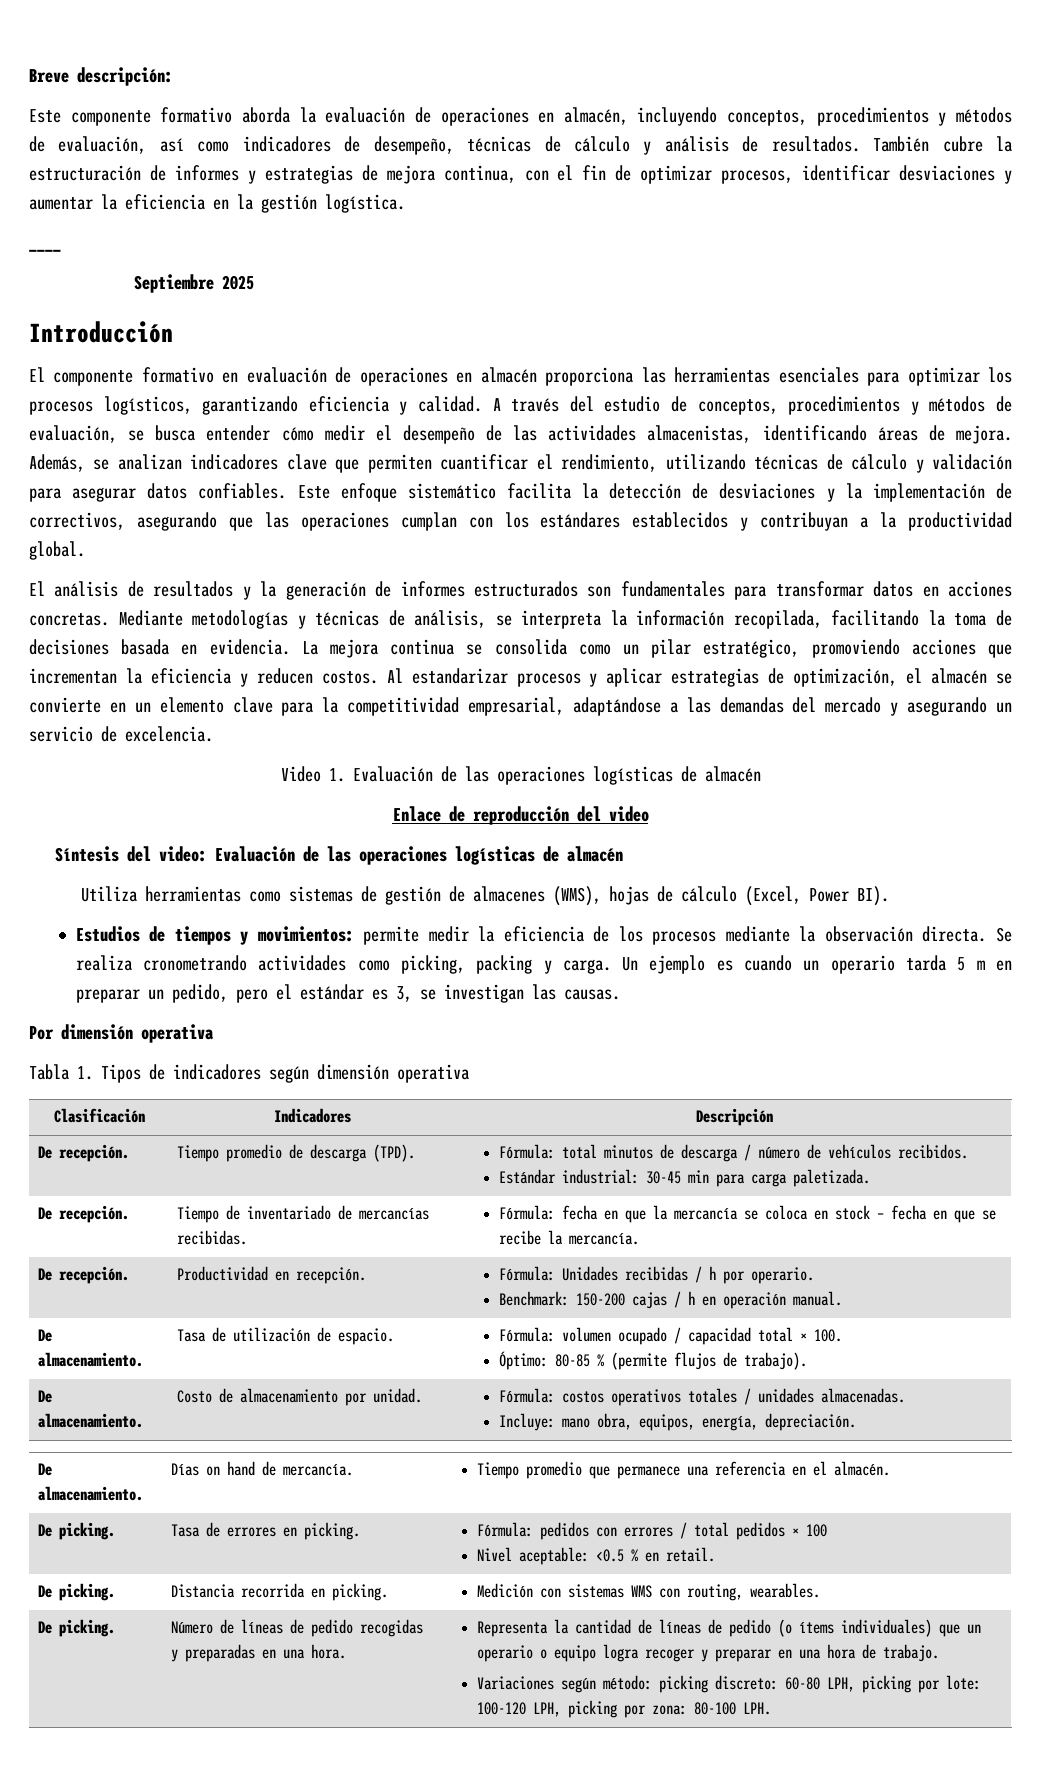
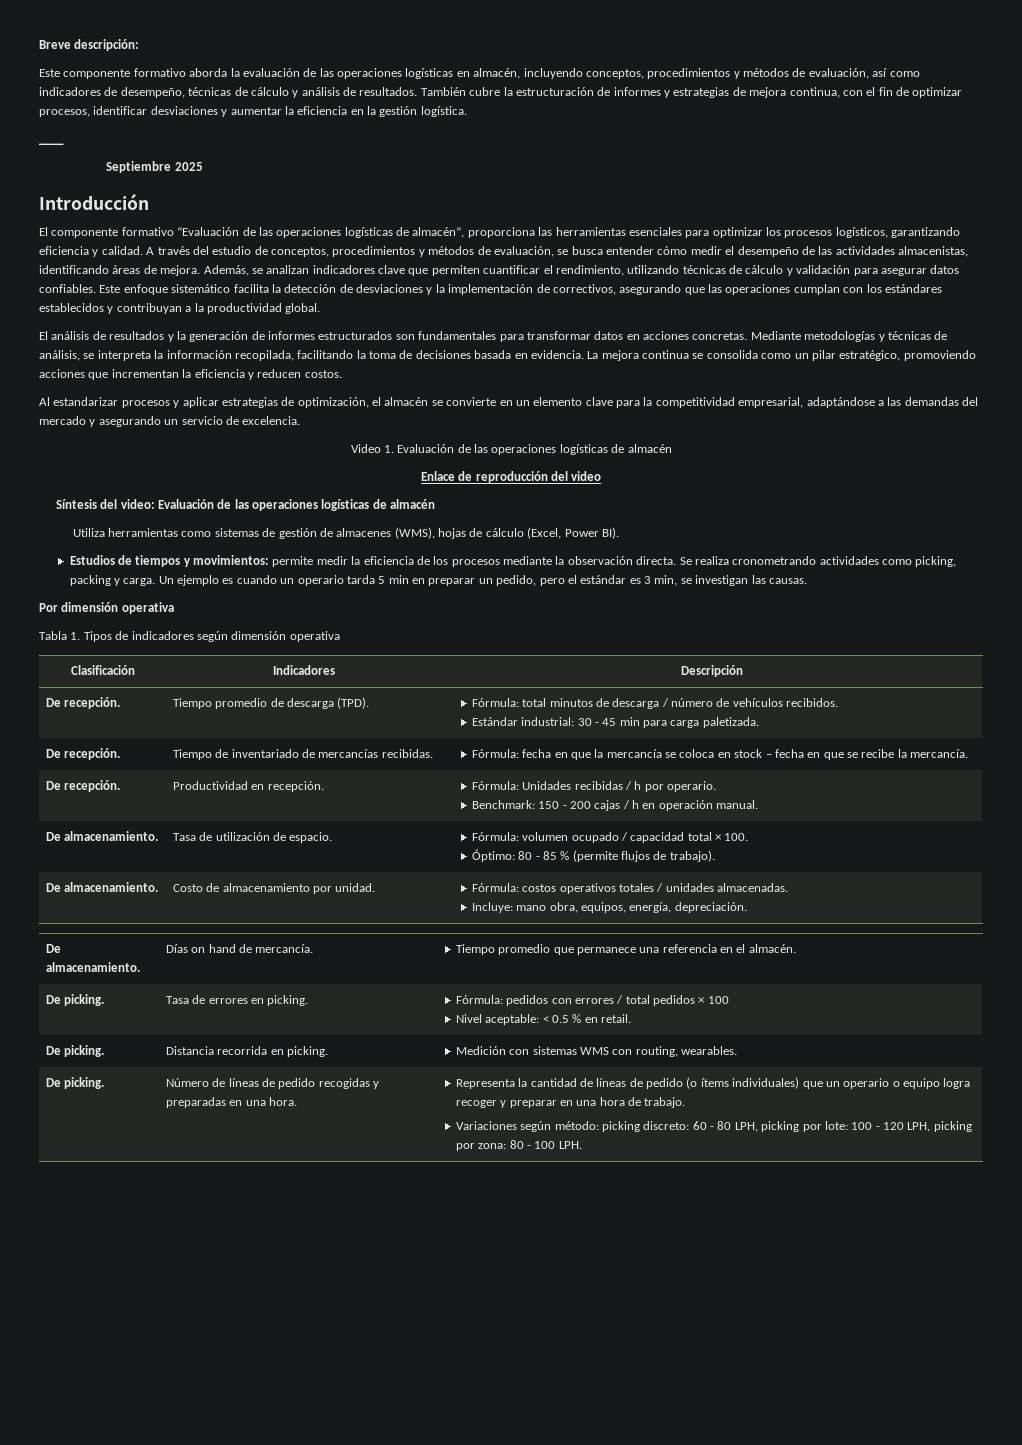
[440,107,529,126] operaciones -> [319,68,454,79] las operaciones logísticas
[222,367,537,386] en evaluación de operaciones en almacén -> [177,227,465,238] “Evaluación de las operaciones logísticas de almacén”,
(378, 677) none -> (342, 374) //
[976,960,985,970] m -> [388,575,409,584] min
[395,986,412,1002] 3, -> [644,575,678,586] 3 min,
[646,1171,682,1184] 30-45 -> [577,718,617,726] 30 - 45
[576,1293,626,1306] 150-200 -> [538,801,591,809] 150 - 200
[555,1354,591,1367] 80-85 -> [518,851,557,860] 80 - 85
[596,1549,625,1562] <0.5 -> [542,1015,569,1023] < 0.5
[785,1677,821,1690] 60-80 -> [692,1121,732,1130] 60 - 80
[477,1702,527,1715] 100-120 -> [851,1122,905,1130] 100 - 120
[694,1702,737,1715] 80-100 -> [509,1140,556,1149] 80 - 100

